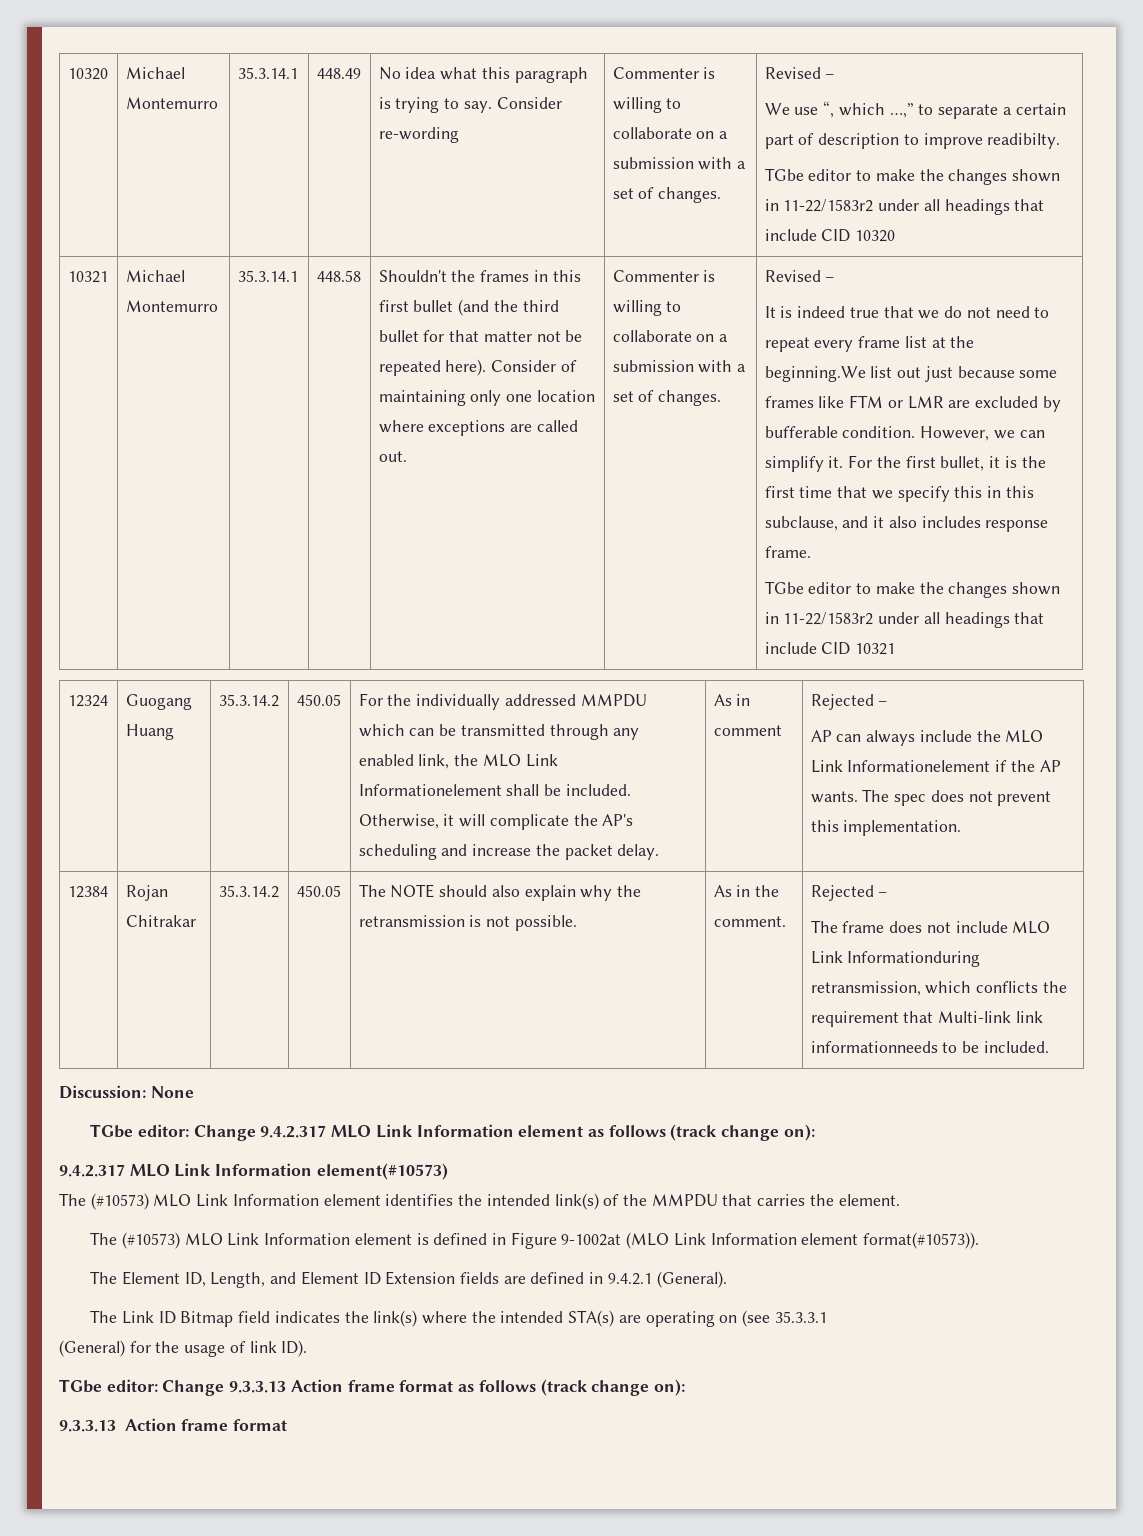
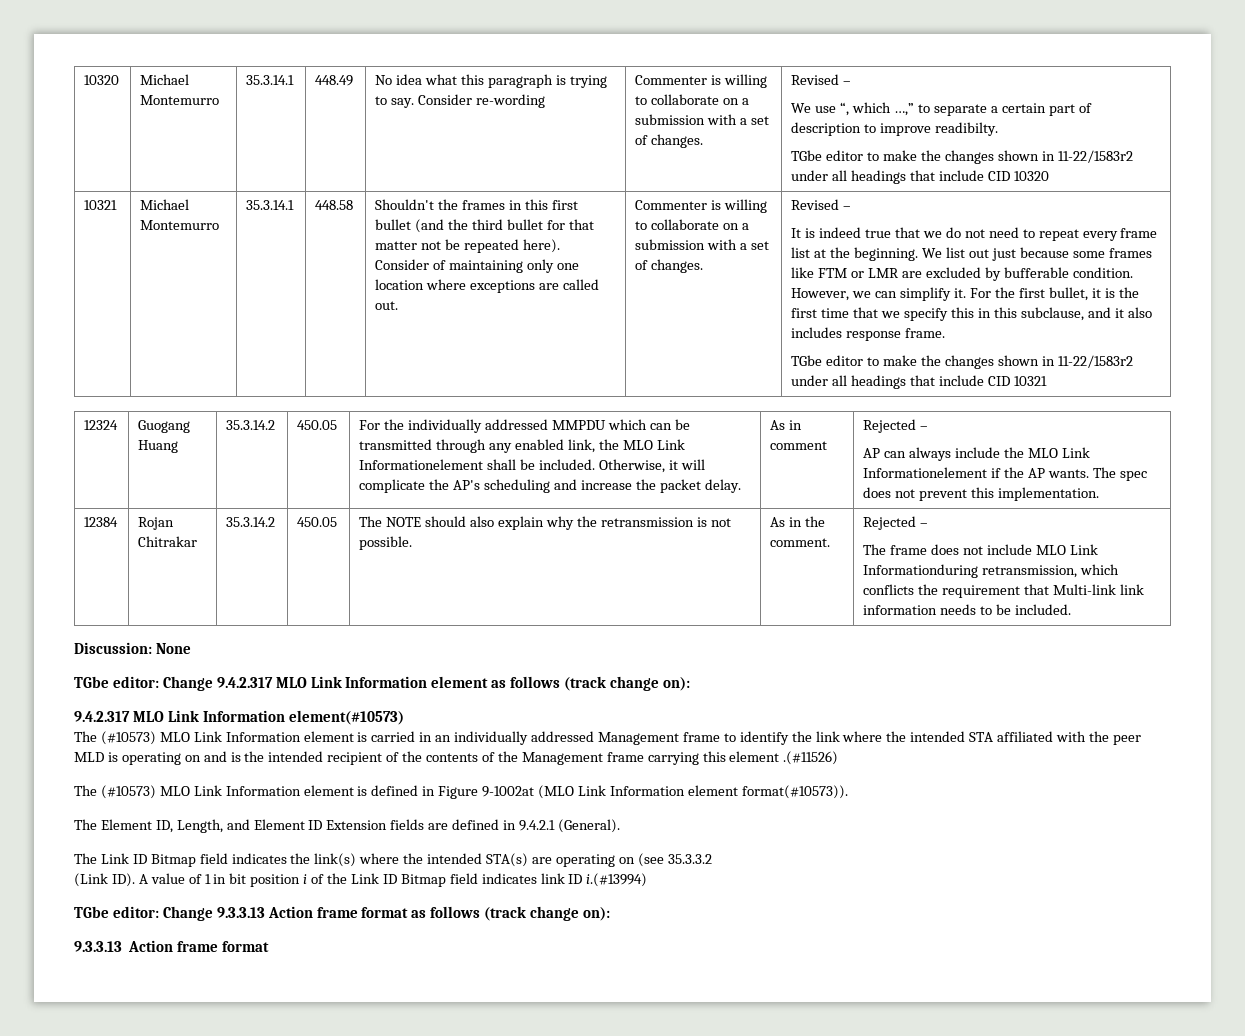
[764,366,866,382] beginning.We -> [854,247,943,261] beginning. We
[810,1041,938,1053] informationneeds -> [863,604,977,615] information needs
[385,1193,900,1210] identifies the intended link(s) of the MMPDU that carries the element. -> [357,731,1141,745] [74,751,839,765] is carried in an individually addressed Management frame to identify the link where the intended STA affiliated with the peer MLD is operating on and is the intended recipient of the contents of the Management frame carrying this element .(#11526)
[774,1311,827,1323] [59,1340,308,1357] 35.3.3.1 // (General) for the usage of link ID). -> [667,854,712,864] [74,873,648,887] 35.3.3.2 // (Link ID). A value of 1 in bit position i of the Link ID Bitmap field indicates link ID i.(#13994)

